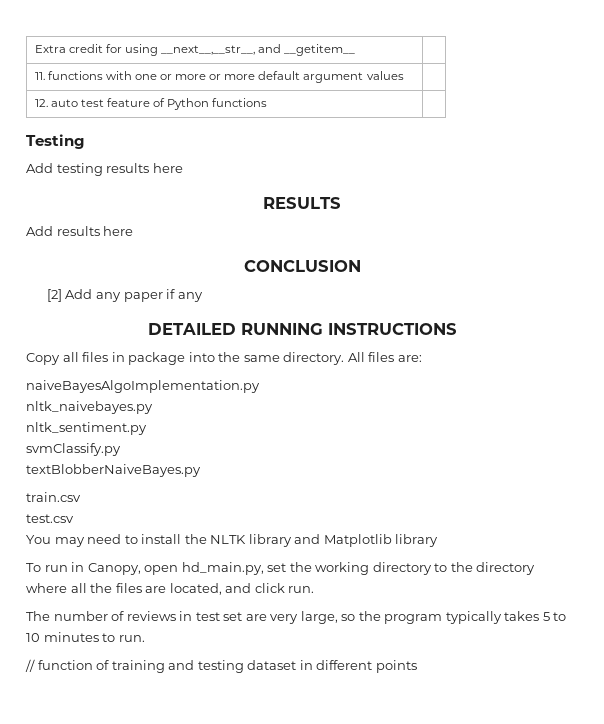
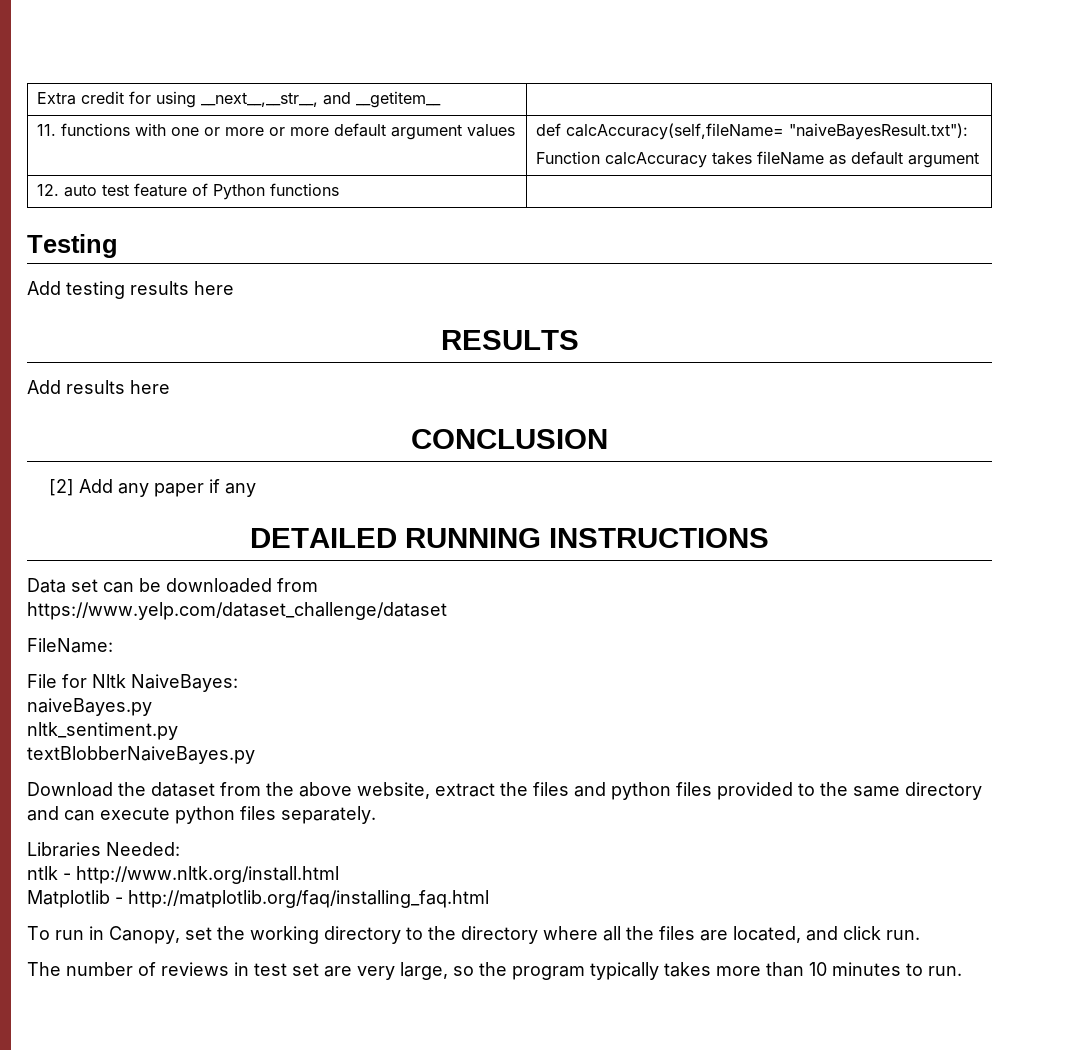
(404, 75) none -> [536,123,969,140] [536,151,980,168] def calcAccuracy(self,fileName= "naiveBayesResult.txt"): // Function calcAccuracy takes fileName as default argument
[26,352,422,365] [26,380,260,393] [26,401,153,414] Copy all files in package into the same directory. All files are: // naiveBayesAlgoImplementation.py // nltk_naivebayes.py -> [27,578,318,593] [27,602,447,620] [27,638,113,653] [27,674,238,692] [27,698,152,716] Data set can be downloaded from // https://www.yelp.com/dataset_challenge/dataset // FileName: // File for Nltk NaiveBayes: // naiveBayes.py
[26,443,121,456] // svmClassify.py -> (178, 731) none
[26,492,81,502] [26,514,74,523] [26,534,439,547] train.csv // test.csv // You may need to install the NLTK library and Matplotlib library -> [27,782,982,800] [27,806,376,824] [27,842,180,857] [27,866,339,884] [27,890,489,908] Download the dataset from the above website, extract the files and python files provided to the same directory and can execute python files separately. // Libraries Needed: // ntlk - http://www.nltk.org/install.html // Matplotlib - http://matplotlib.org/faq/installing_faq.html
[144,562,264,575] open hd_main.py, -> (180, 935) none
[542,612,567,621] 5 to -> [716,962,804,977] more than
[25,659,417,673] // // function of training and testing dataset in different points -> (962, 971) none

